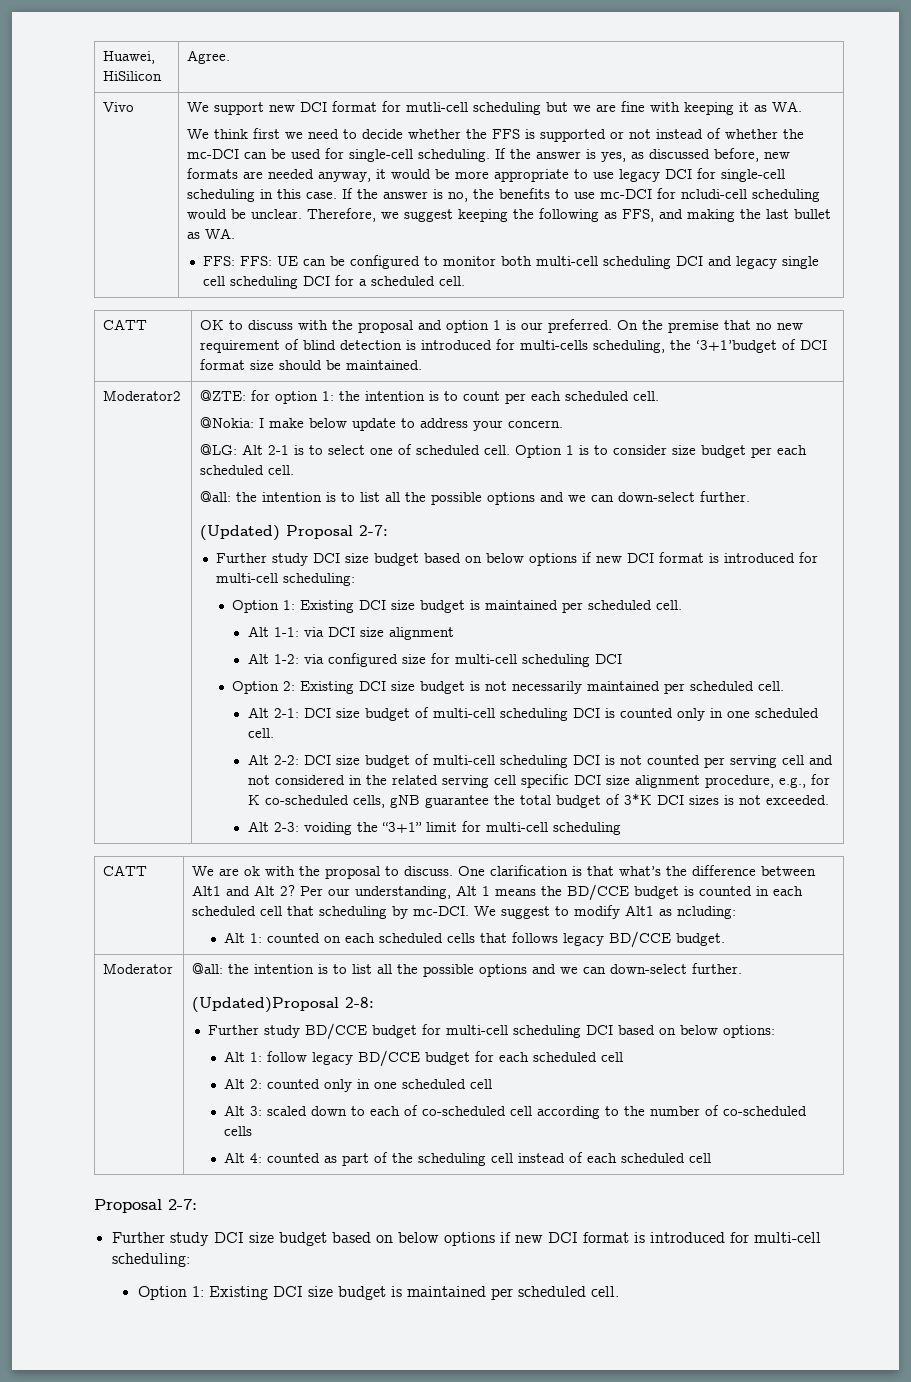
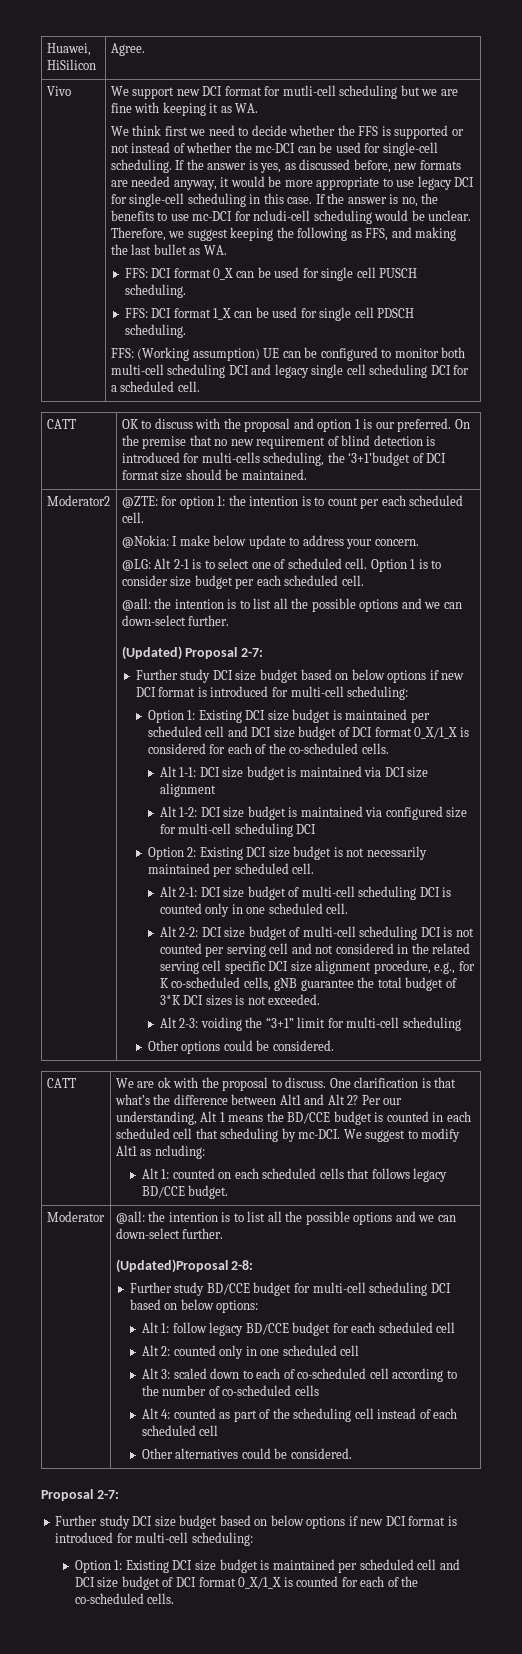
[240,256,273,266] FFS: -> [151,267,418,281] [124,284,186,298] [124,307,415,321] [124,324,186,338] [110,347,260,361] DCI format 0_X can be used for single cell PUSCH scheduling. // FFS: DCI format 1_X can be used for single cell PDSCH scheduling. // FFS: (Working assumption)
[655,600,682,610] [247,626,299,637] cell. // Alt 1-1: -> [205,726,469,740] [147,743,389,754] [159,766,362,780] cell and DCI size budget of DCI format 0_X/1_X is considered for each of the co-scheduled cells. // Alt 1-1: DCI size budget is maintained
(299, 659) none -> [200,806,363,820] DCI size budget is maintained
(621, 828) none -> [147,1040,334,1054] // Other options could be considered.
(711, 1158) none -> [141,1448,352,1459] // Other alternatives could be considered.
[590,1286,619,1297] cell. -> [417,1559,460,1570] [74,1576,419,1590] [74,1593,175,1604] cell and DCI size budget of DCI format 0_X/1_X is counted for each of the co-scheduled cells.

